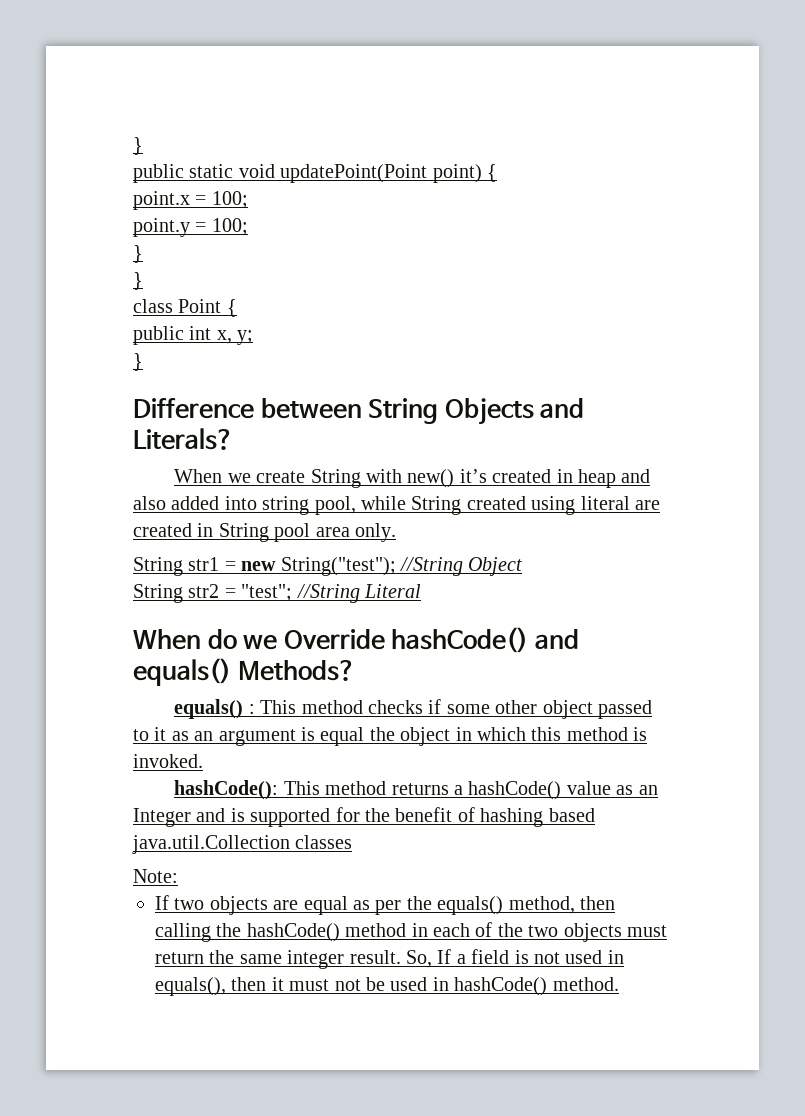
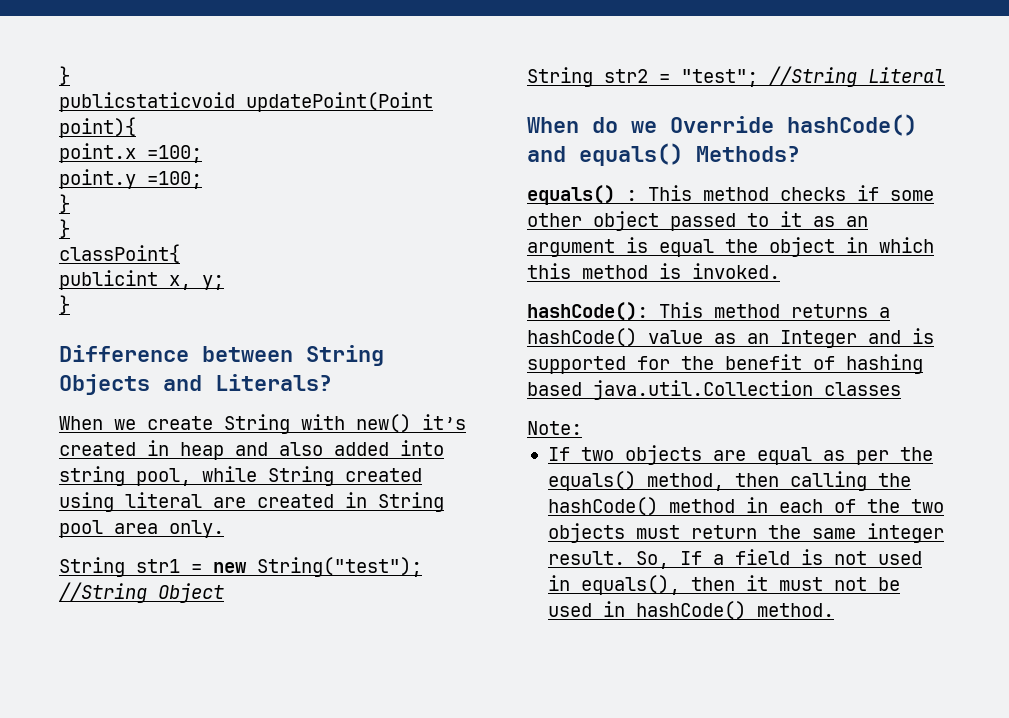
[133,137,143,155] [133,164,497,183] } // public static void updatePoint(Point point) { -> [59,66,70,85] [59,92,433,112] [59,117,136,138] } // publicstaticvoid updatePoint(Point point){
[195,191,248,209] = 100; -> [147,145,202,163] =100;
[195,218,248,236] = 100; -> [147,171,202,189] =100;
[133,299,237,317] [133,326,212,345] class Point { // public int -> [59,244,180,263] [59,270,158,290] classPoint{ // publicint

